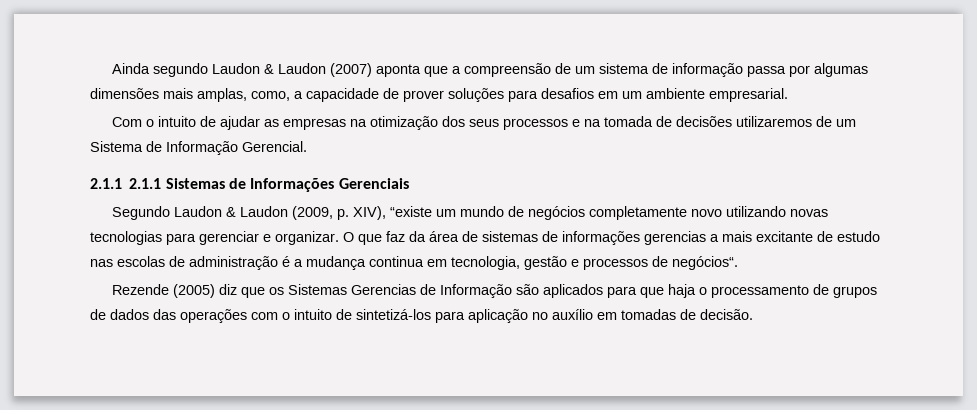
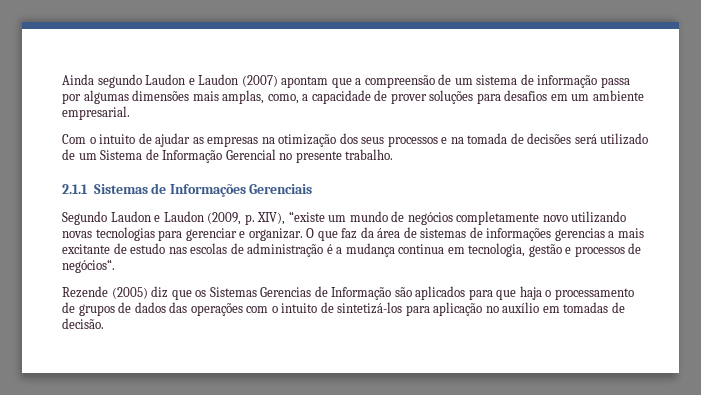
[263,64,274,74] & -> [188,78,195,85] e
[375,64,421,77] aponta -> [281,76,329,88] apontam
[735,116,812,127] utilizaremos -> [574,133,649,145] será utilizado
[242,141,307,152] [90,178,162,189] Gerencial. // 2.1.1 2.1.1 -> [225,149,394,163] [62,184,88,194] Gerencial no presente trabalho. // 2.1.1
[225,207,236,217] & -> [154,215,161,222] e

